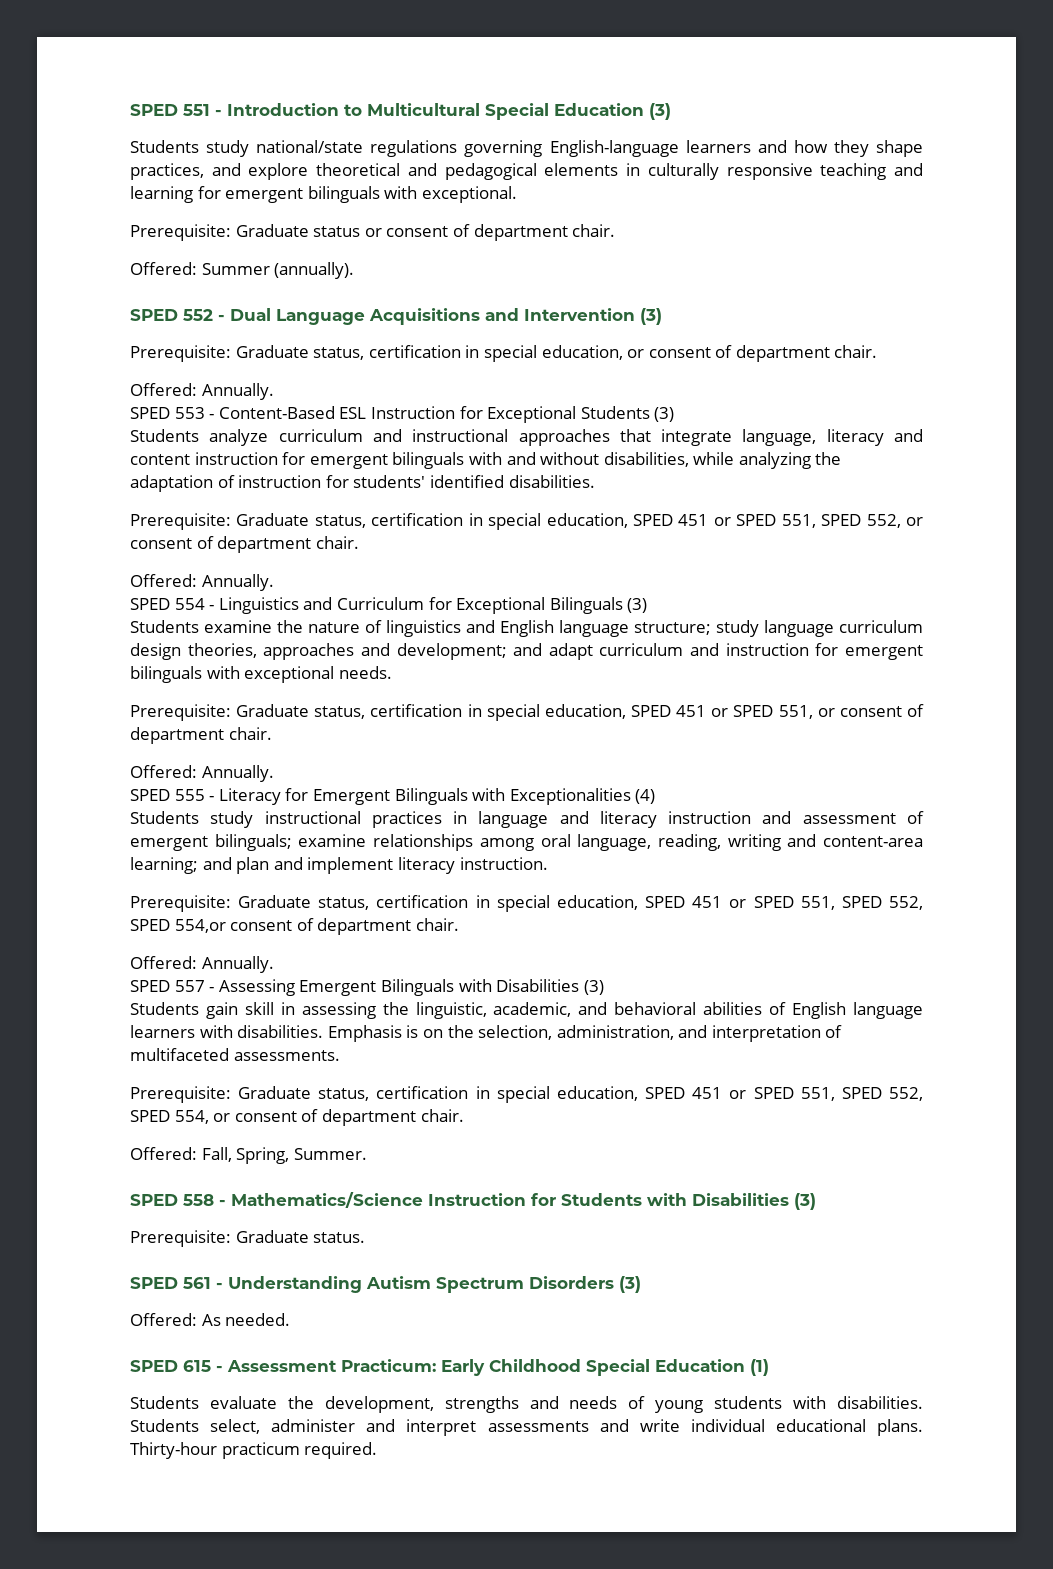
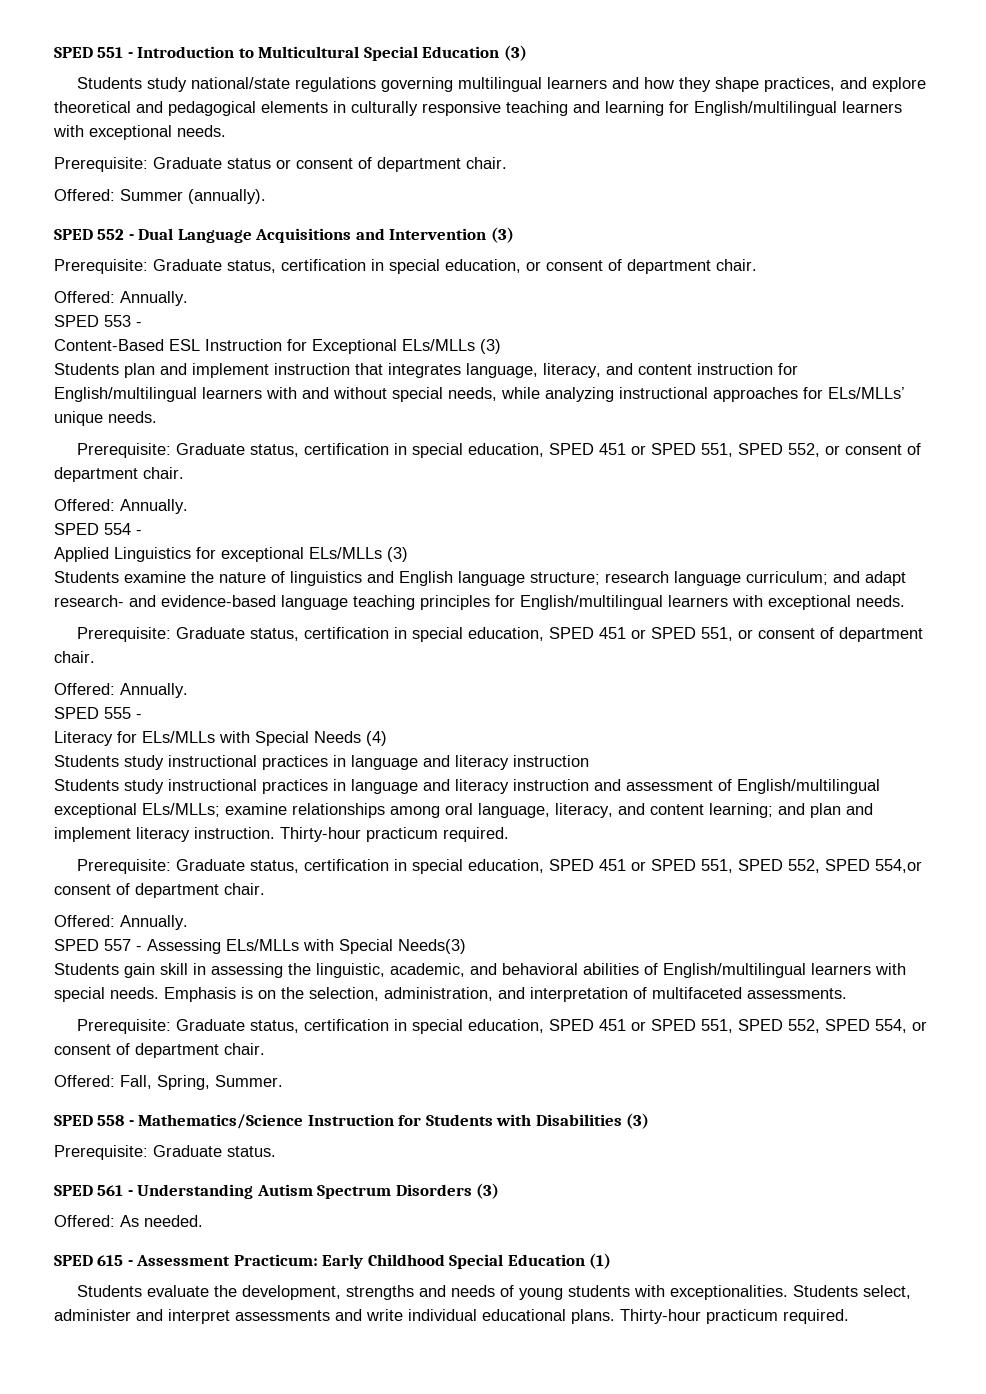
[549,140,679,157] English-language -> [457,77,542,92] multilingual
[225,186,517,203] emergent bilinguals with exceptional. -> [694,101,902,116] [53,125,226,140] English/multilingual learners with exceptional needs.
(215, 416) none -> (142, 324) //
[580,406,675,422] [130,429,884,446] Students (3) // Students analyze curriculum and instructional approaches that integrate language, literacy -> [402,339,501,354] [54,363,601,378] ELs/MLLs (3) // Students plan and implement instruction that integrates language, literacy,
[309,452,465,469] emergent bilinguals -> [54,387,262,402] English/multilingual learners
[603,452,842,469] [130,475,595,492] disabilities, while analyzing the adaptation of instruction for students' identified disabilities. -> [392,387,905,402] [54,411,157,426] special needs, while analyzing instructional approaches for ELs/MLLs’ unique needs.
[218,597,623,614] Linguistics and Curriculum for Exceptional Bilinguals -> [54,547,382,562] // Applied Linguistics for exceptional ELs/MLLs
[716,620,923,637] [130,643,923,660] [130,666,202,683] study language curriculum design theories, approaches and development; and adapt curriculum and instruction for emergent bilinguals -> [605,571,906,586] [54,595,728,610] research language curriculum; and adapt research- and evidence-based language teaching principles for English/multilingual learners
(215, 798) none -> (142, 716) //
[312,788,631,805] Emergent Bilinguals with Exceptionalities -> [142,731,361,746] ELs/MLLs with Special Needs
[762,811,924,824] [130,834,292,851] and assessment of emergent bilinguals; -> [54,779,880,794] [54,803,220,818] // Students study instructional practices in language and literacy instruction and assessment of English/multilingual exceptional ELs/MLLs;
[657,834,924,851] reading, writing and content-area -> [555,803,704,818] literacy, and content
(548, 863) none -> [280,827,509,842] Thirty-hour practicum required.
[299,979,604,996] Emergent Bilinguals with Disabilities (3) -> [226,939,466,954] ELs/MLLs with Special Needs(3)
[792,1002,923,1019] [130,1025,324,1038] English language learners with disabilities. -> [663,963,906,978] [54,987,159,1002] English/multilingual learners with special needs.
[837,1396,923,1409] disabilities. -> [669,1285,788,1300] exceptionalities.

